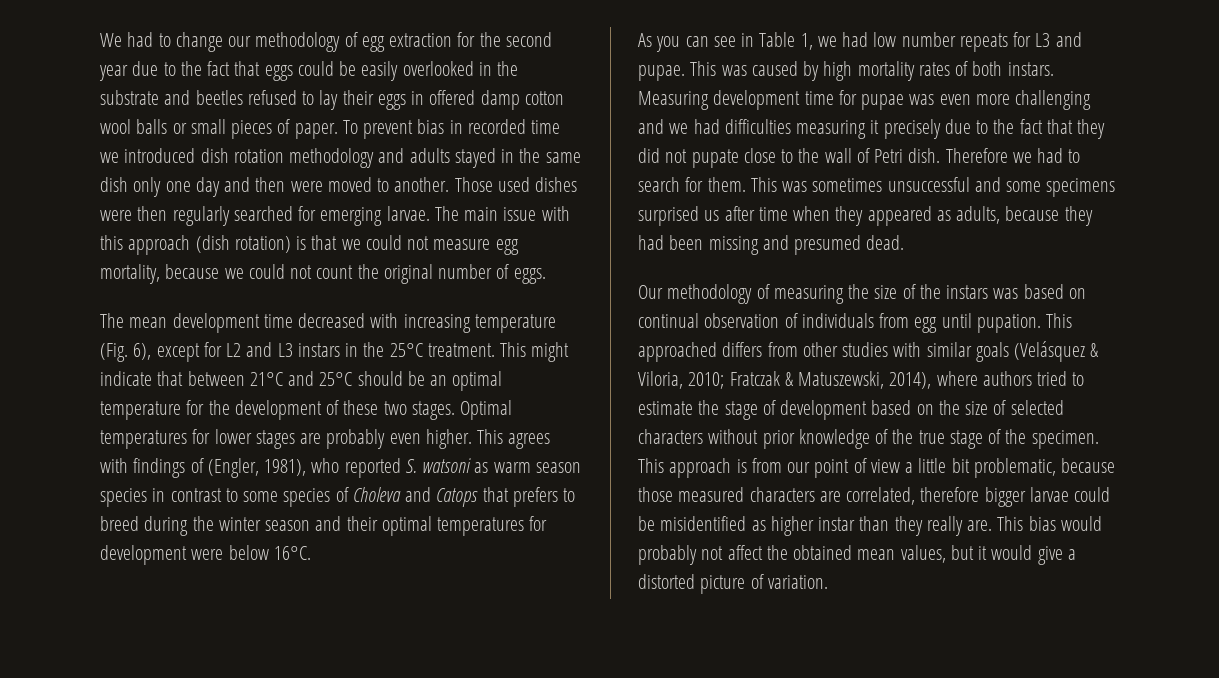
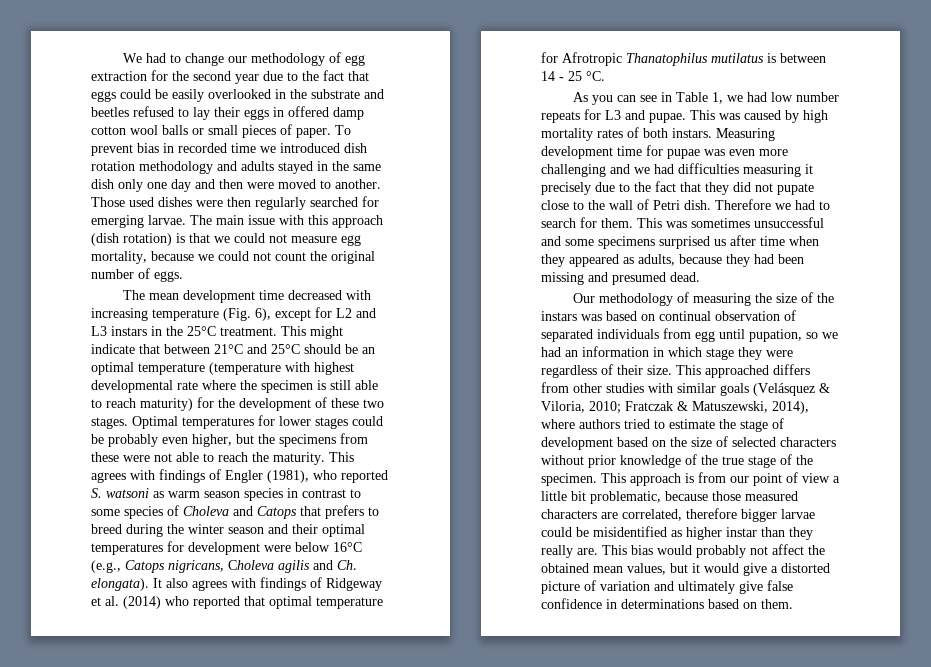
(181, 410) none -> [209,362,354,375] [91,380,378,393] [91,398,193,411] (temperature with highest developmental rate where the specimen is still able to reach maturity)
[300,429,472,449] are probably even higher. -> [352,416,383,426] [91,433,368,447] [91,452,325,465] could be probably even higher, but the specimens from these were not able to reach the maturity.
[207,458,307,478] (Engler, 1981), -> [225,470,309,483] Engler (1981),
[273,546,311,560] 16°C. -> [333,542,362,552] [91,560,357,573] [91,577,382,591] [91,596,383,609] [541,52,826,66] [541,71,605,81] 16°C (e.g., Catops nigricans, Choleva agilis and Ch. elongata). It also agrees with findings of Ridgeway et al. (2014) who reported that optimal temperature for Afrotropic Thanatophilus mutilatus is between 14 - 25 °C.
(798, 320) none -> [541,329,593,342] separated
[976,314,1041,333] pupation. -> [749,329,838,342] [541,346,793,360] [541,364,672,378] pupation, so we had an information in which stage they were regardless of their size.
[767,575,828,589] variation. -> [600,580,793,594] [541,598,793,609] variation and ultimately give false confidence in determinations based on them.

